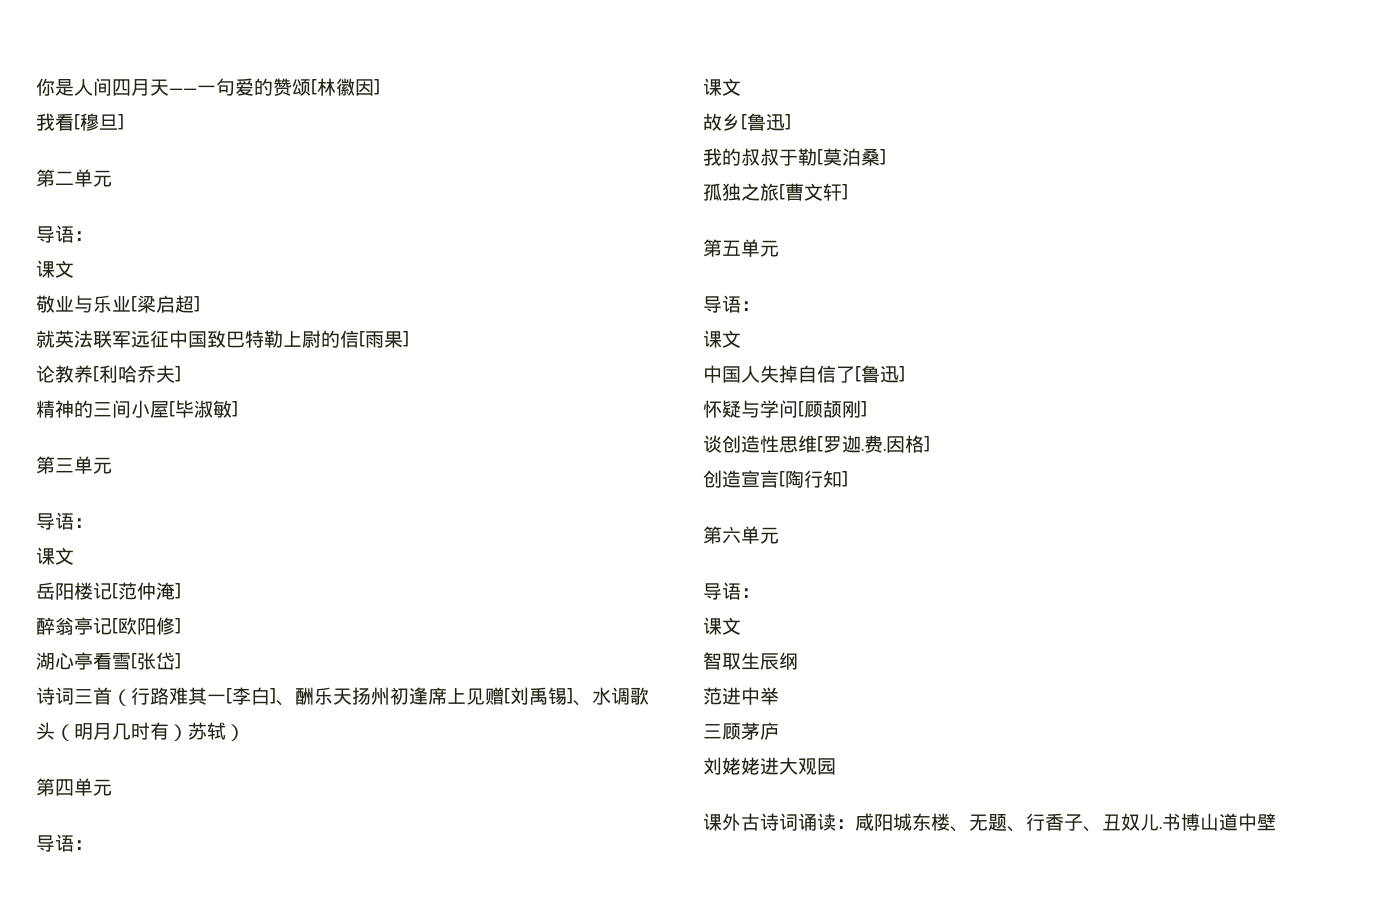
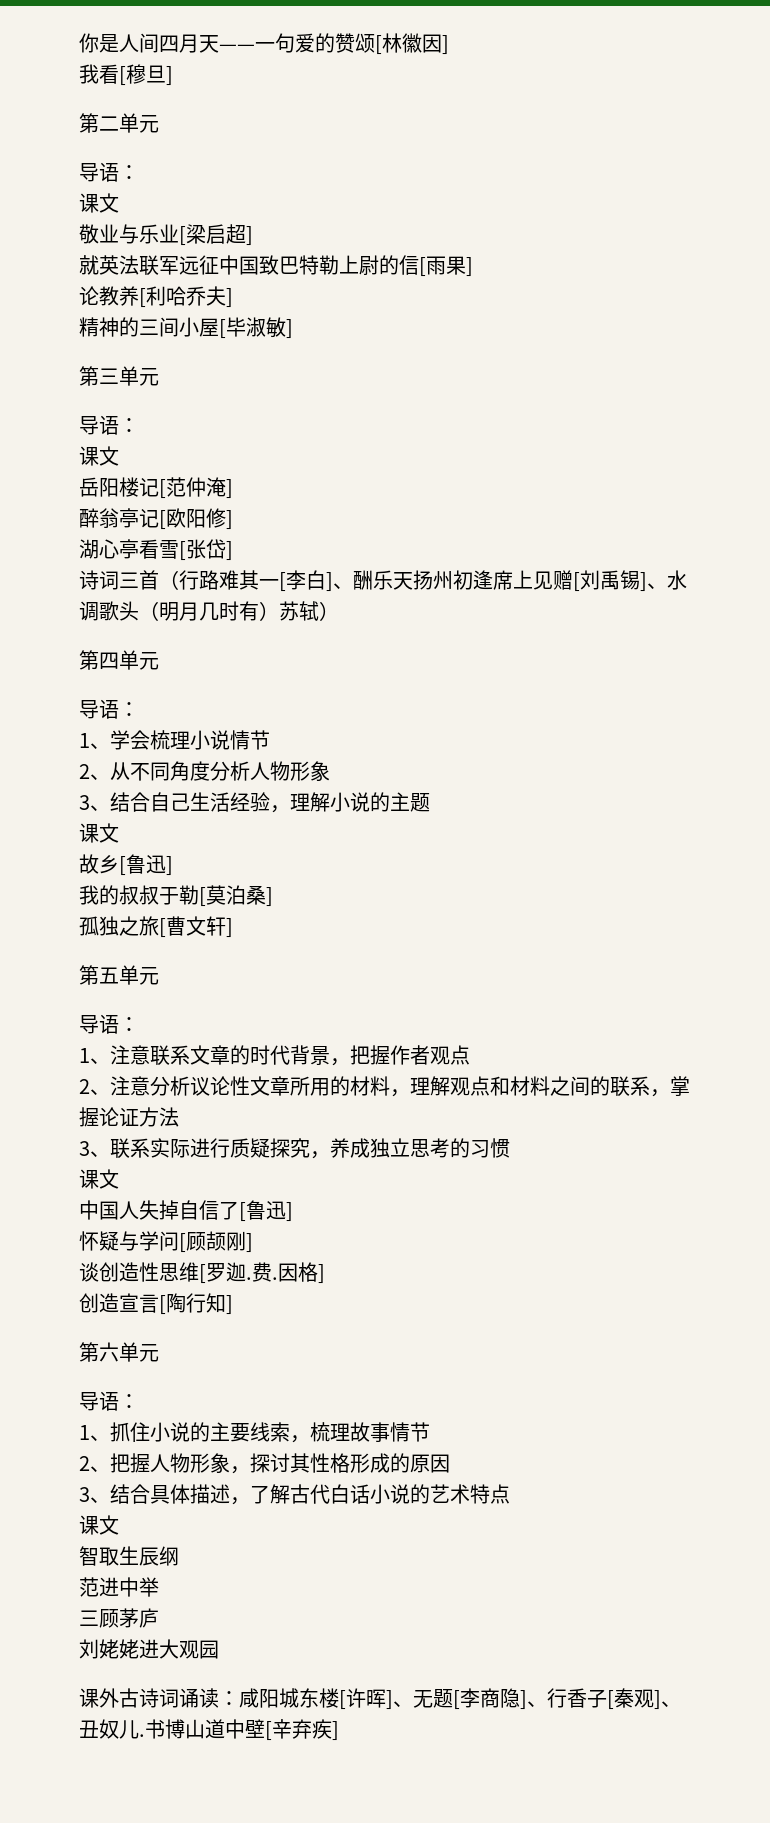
(93, 845) none -> [79,730,270,750] [79,761,330,781] [79,792,430,813] // 1、学会梳理小说情节 // 2、从不同角度分析人物形象 // 3、结合自己生活经验，理解小说的主题
(760, 306) none -> [79,1045,470,1066] [79,1076,690,1097] [79,1107,179,1127] [79,1138,510,1159] // 1、注意联系文章的时代背景，把握作者观点 // 2、注意分析议论性文章所用的材料，理解观点和材料之间的联系，掌握论证方法 // 3、联系实际进行质疑探究，养成独立思考的习惯
(760, 593) none -> [79,1422,430,1443] [79,1453,450,1474] [79,1484,510,1505] // 1、抓住小说的主要线索，梳理故事情节 // 2、把握人物形象，探讨其性格形成的原因 // 3、结合具体描述，了解古代白话小说的艺术特点
[950,813,1083,832] 、无题、行香子 -> [339,1688,661,1710] [许晖]、无题[李商隐]、行香子[秦观]
(1276, 822) none -> [265,1719,339,1741] [辛弃疾]

